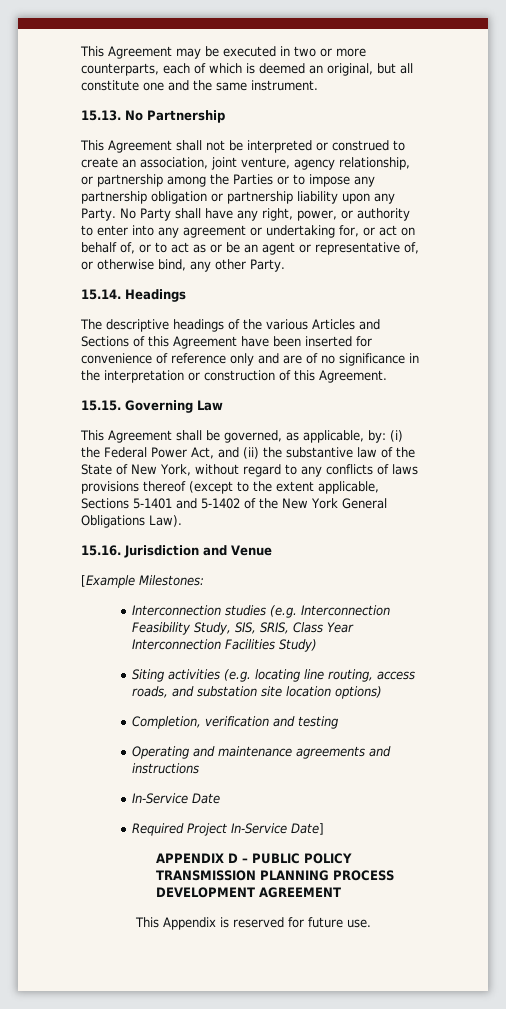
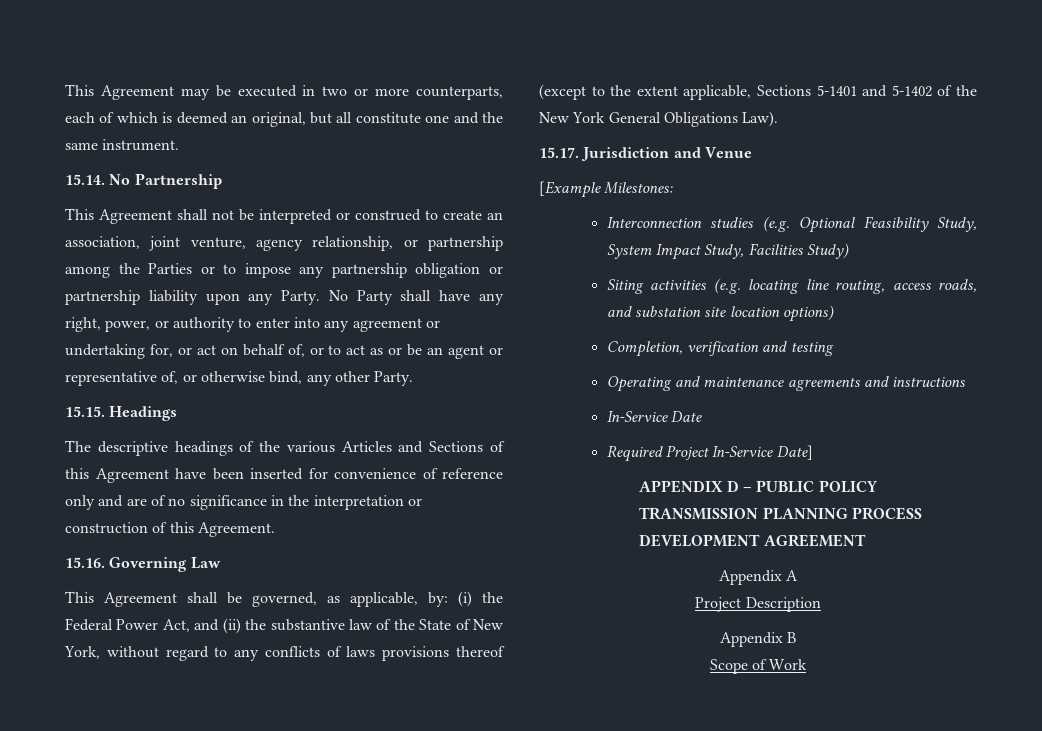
[81,110,121,121] 15.13. -> [65,174,105,185] 15.14.
[81,289,121,300] 15.14. -> [65,406,105,417] 15.15.
[81,400,121,411] 15.15. -> [65,557,105,568] 15.16.
[81,545,121,556] 15.16. -> [539,147,579,158] 15.17.
[301,605,391,616] Interconnection -> [799,217,856,233] Optional
[235,622,355,634] [132,639,222,650] SIS, SRIS, Class Year Interconnection -> [606,244,745,260] System Impact Study,
[134,917,371,930] This Appendix is reserved for future use. -> [718,570,799,585] [695,597,821,612] [719,632,797,647] [709,659,808,674] Appendix A // Project Description // Appendix B // Scope of Work

